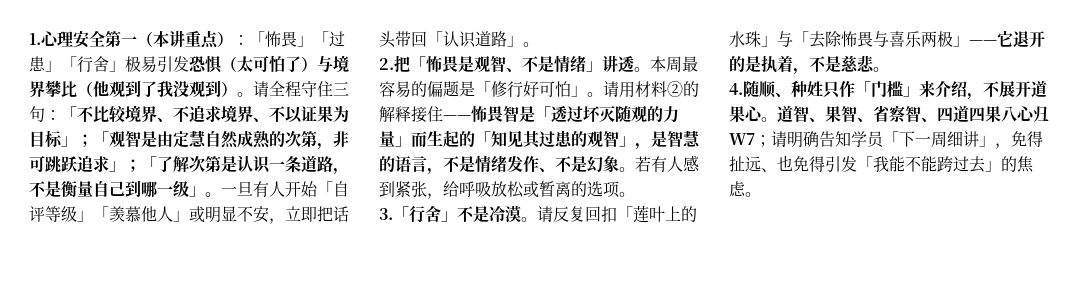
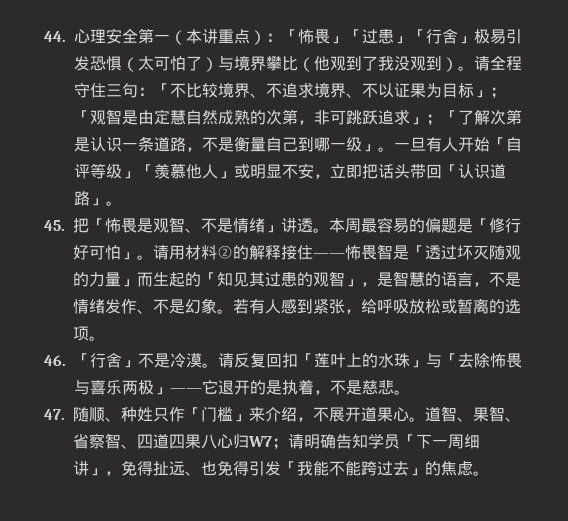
[29,33,41,45] 1. -> [44,31,66,42] 44.
[379,58,394,70] 2. -> [44,220,65,231] 45.
[379,208,393,220] 3. -> [44,355,66,366] 46.
[729,83,743,95] 4. -> [44,409,65,420] 47.

